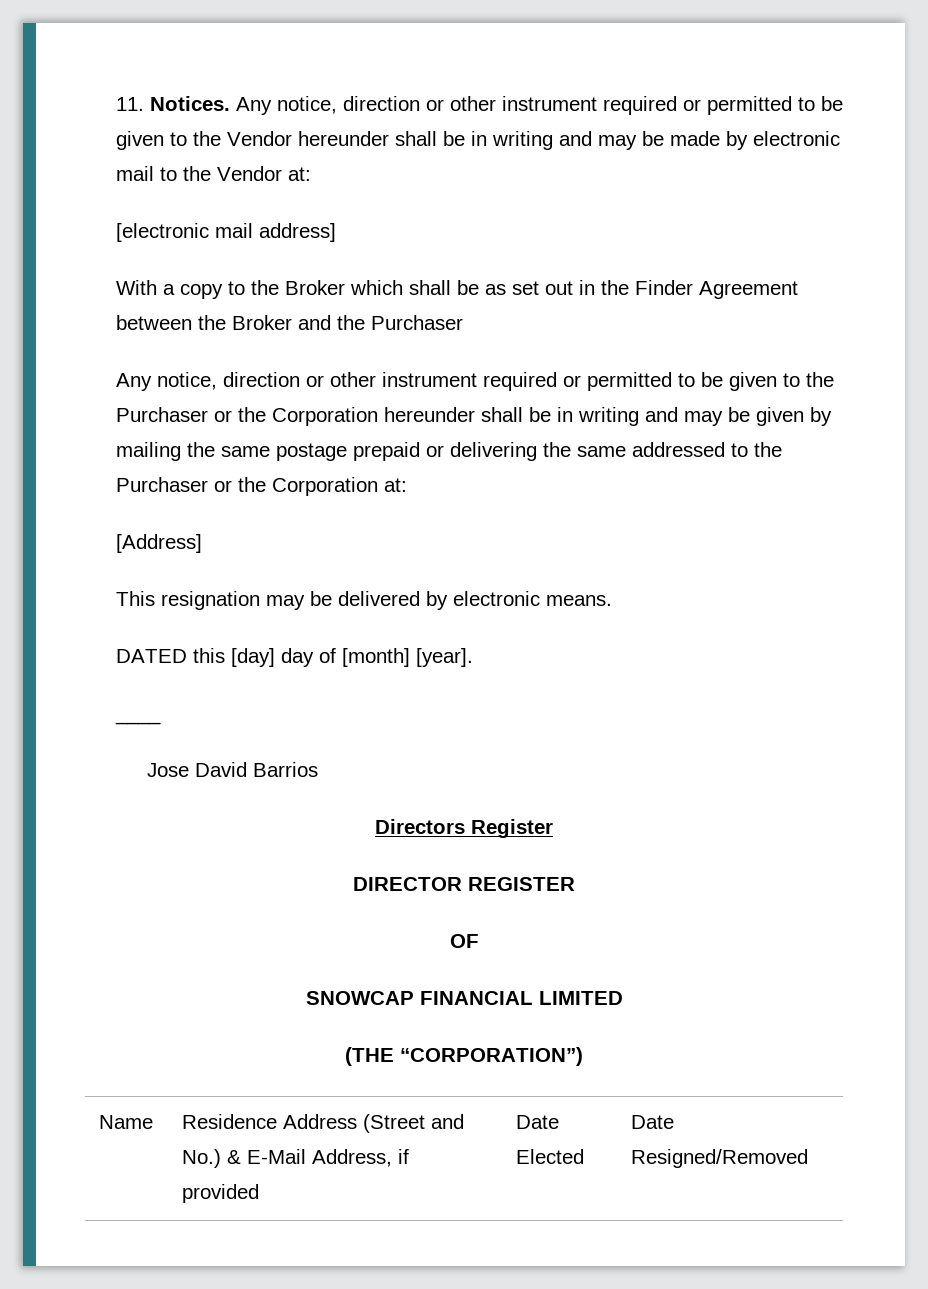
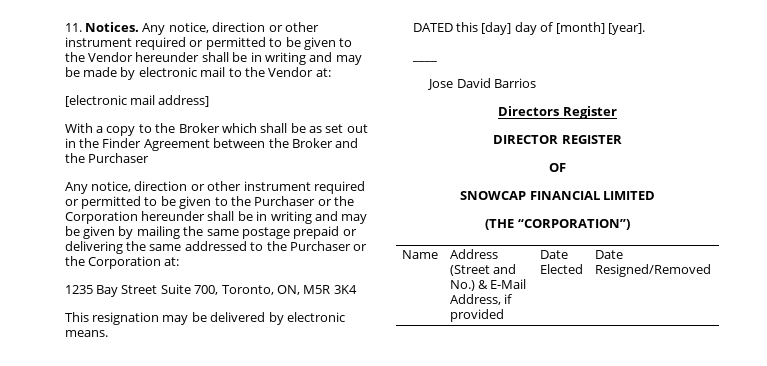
[115,534,202,553] [Address] -> [64,284,357,297] 1235 Bay Street Suite 700, Toronto, ON, M5R 3K4
[182,1114,278,1129] Residence -> (438, 254) none

